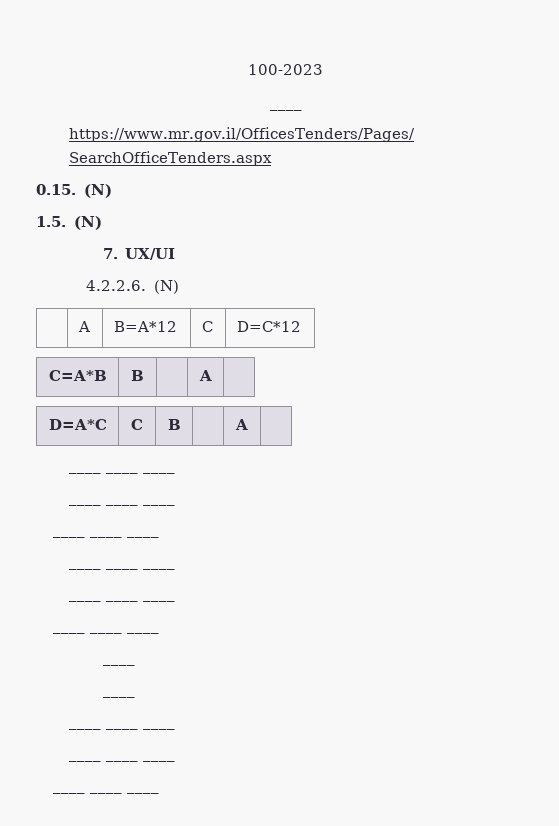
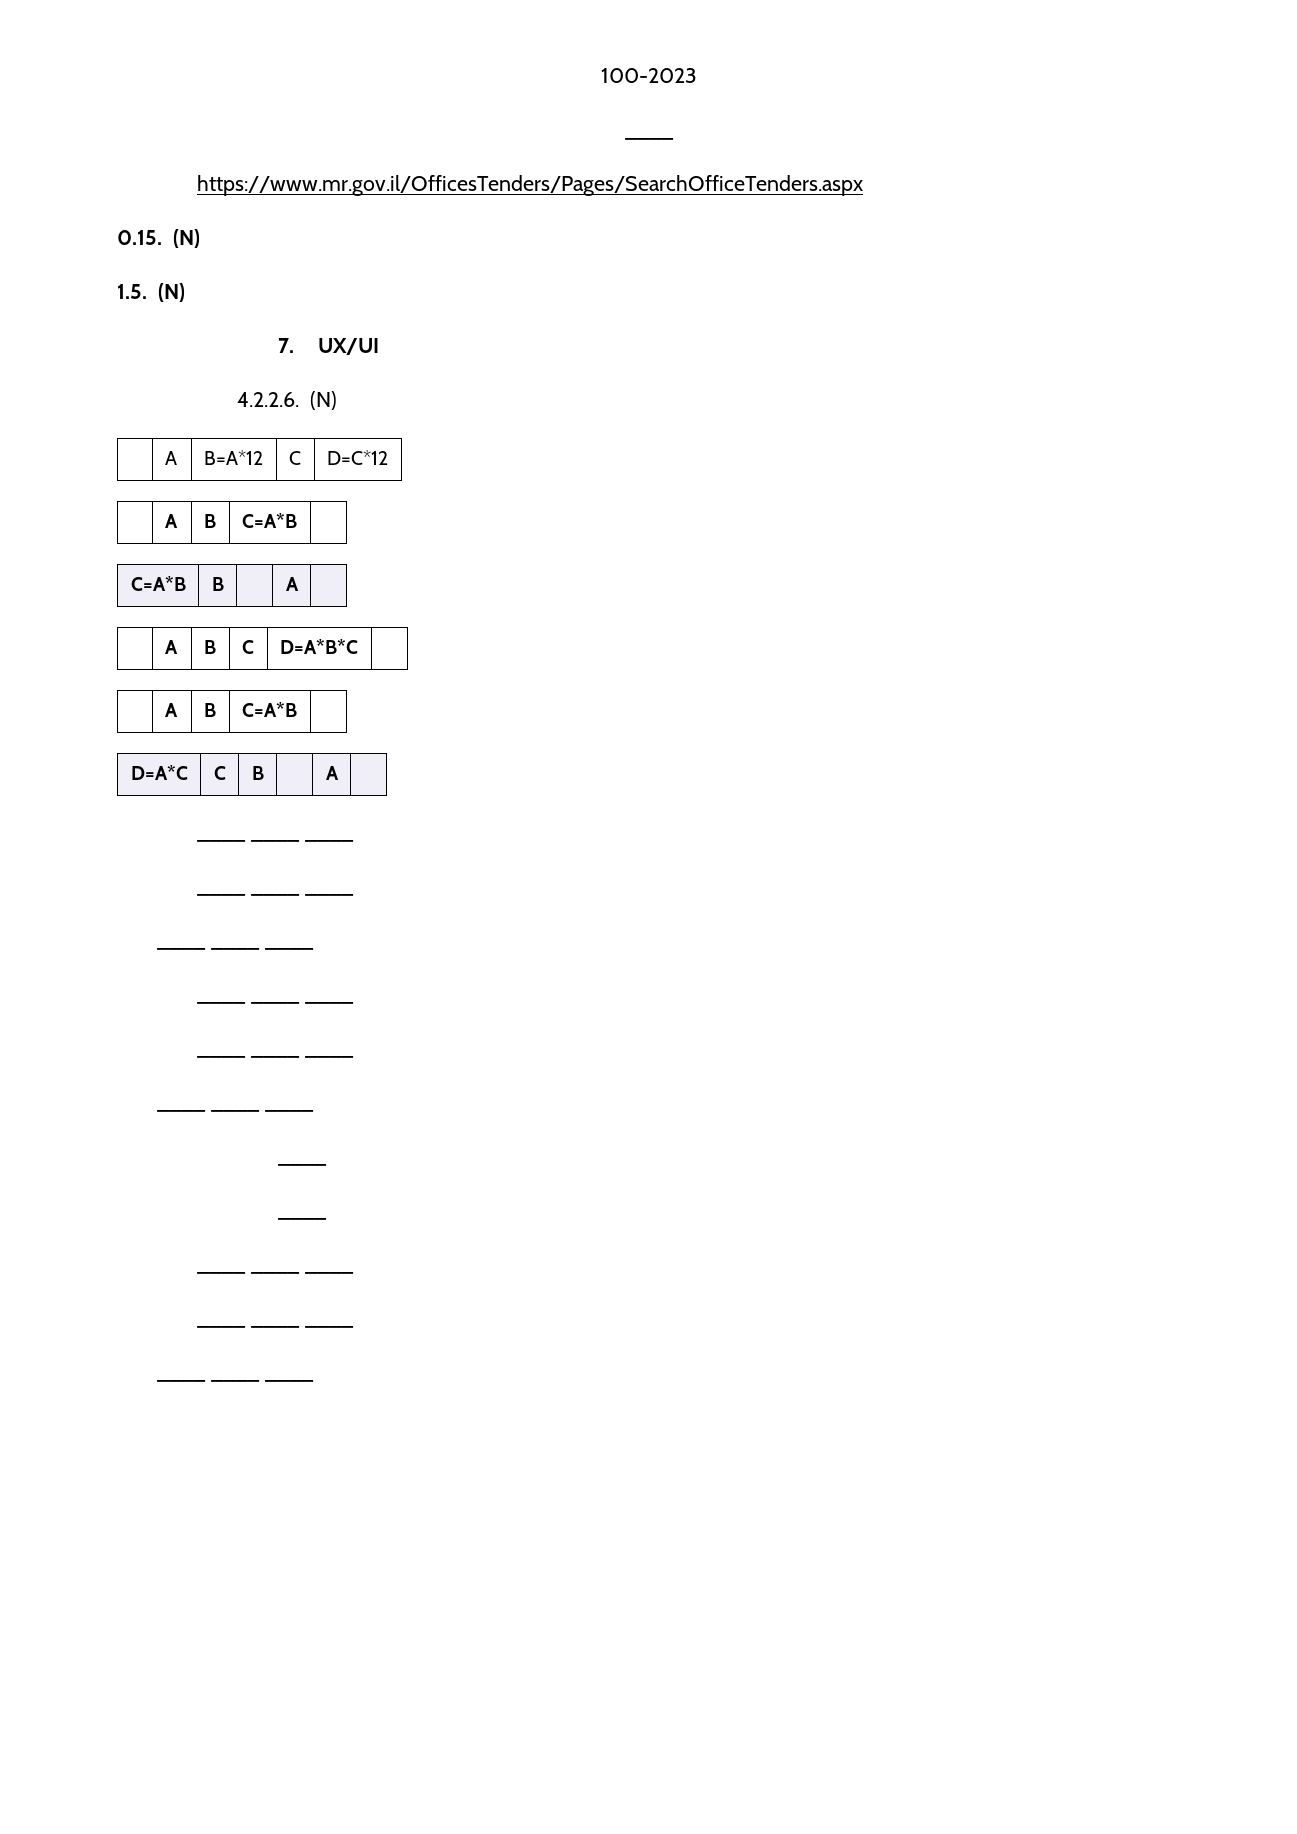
(301, 326) none -> [164,514,178,528] [203,514,216,528] [241,513,297,528] // | A | B | C=A*B |
(212, 375) none -> [164,640,178,654] [203,640,216,654] [241,640,254,654] [279,639,358,654] [164,703,178,717] [203,703,216,717] [241,702,297,717] // | A | B | C | D=A*B*C | // | A | B | C=A*B |

